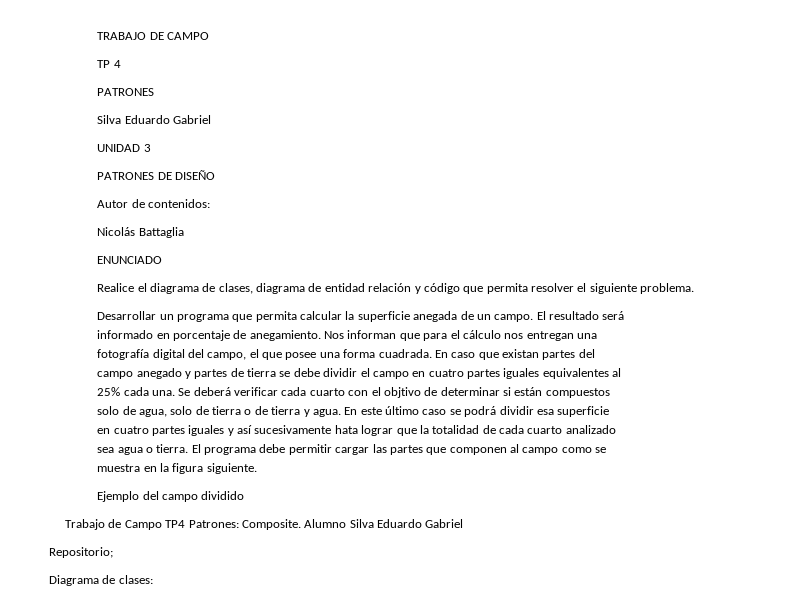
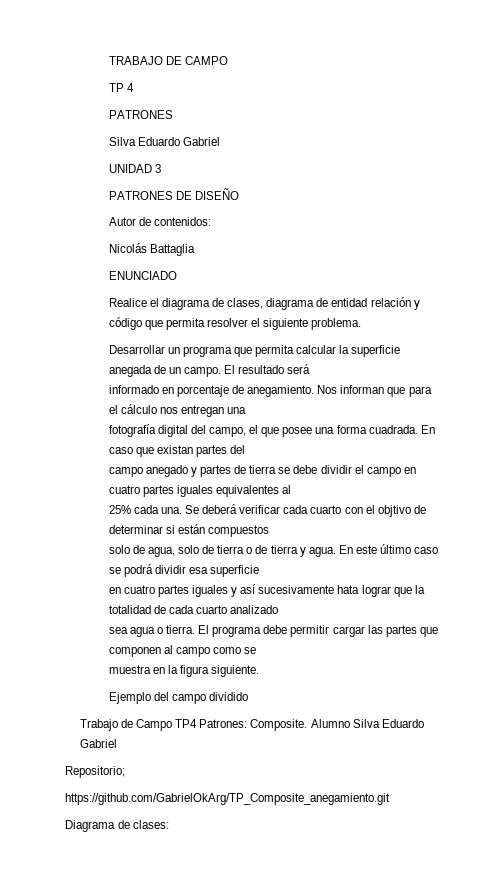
(114, 552) none -> [65,793,391,805] // https://github.com/GabrielOkArg/TP_Composite_anegamiento.git

